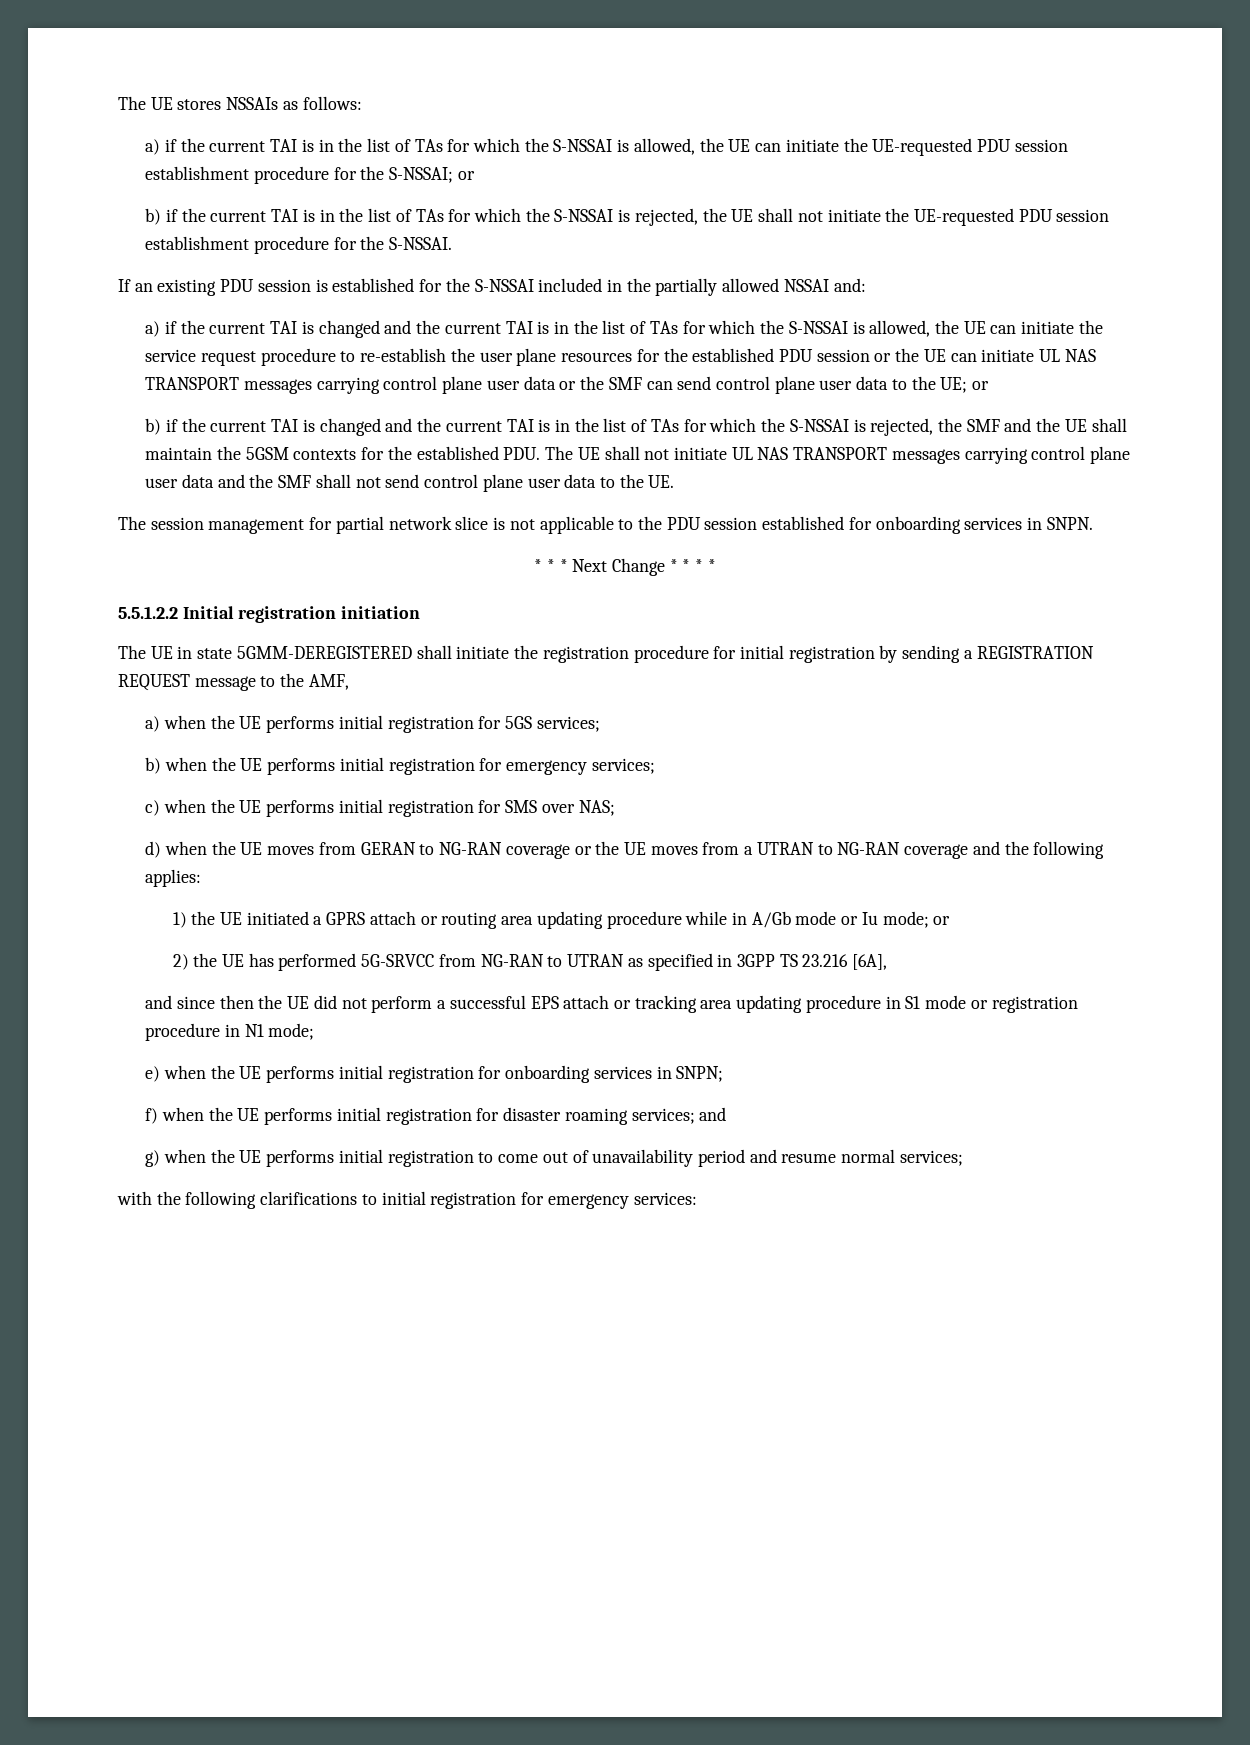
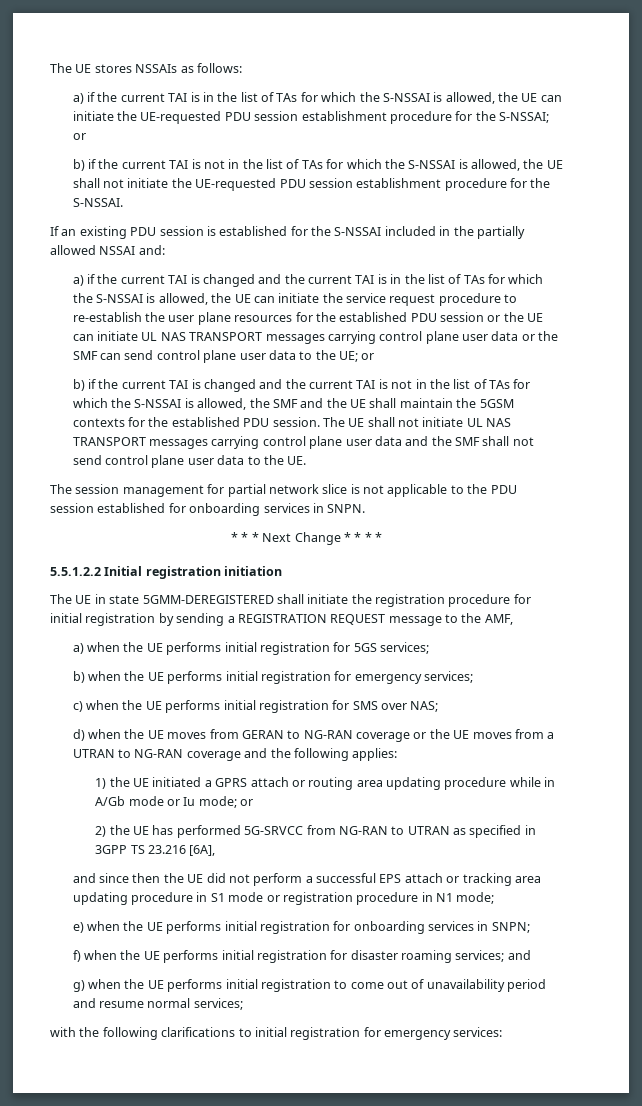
(315, 215) none -> [203,160,225,169] not
[634,208,698,226] rejected, -> [470,159,520,171] allowed,
(551, 425) none -> [391,380,413,389] not
[870,418,934,436] rejected, -> [197,398,247,410] allowed,
[503,447,541,460] PDU. -> [243,417,320,427] PDU session.

